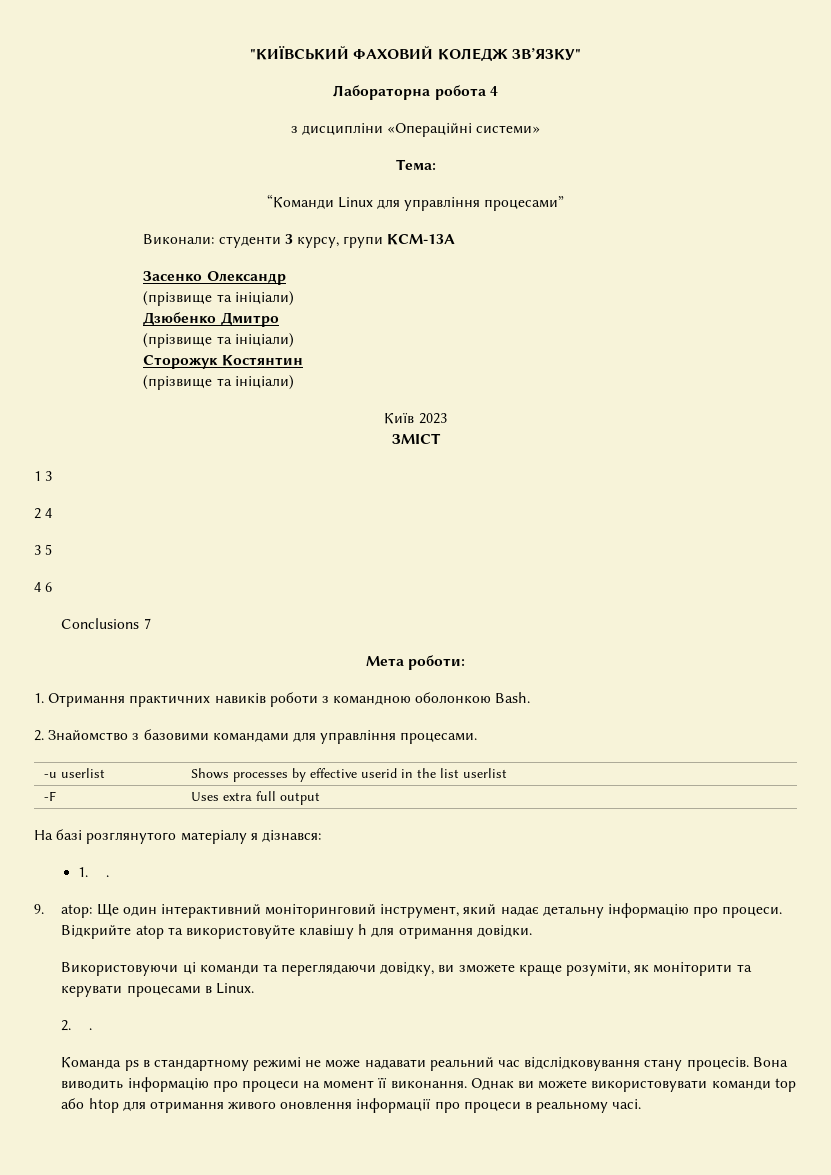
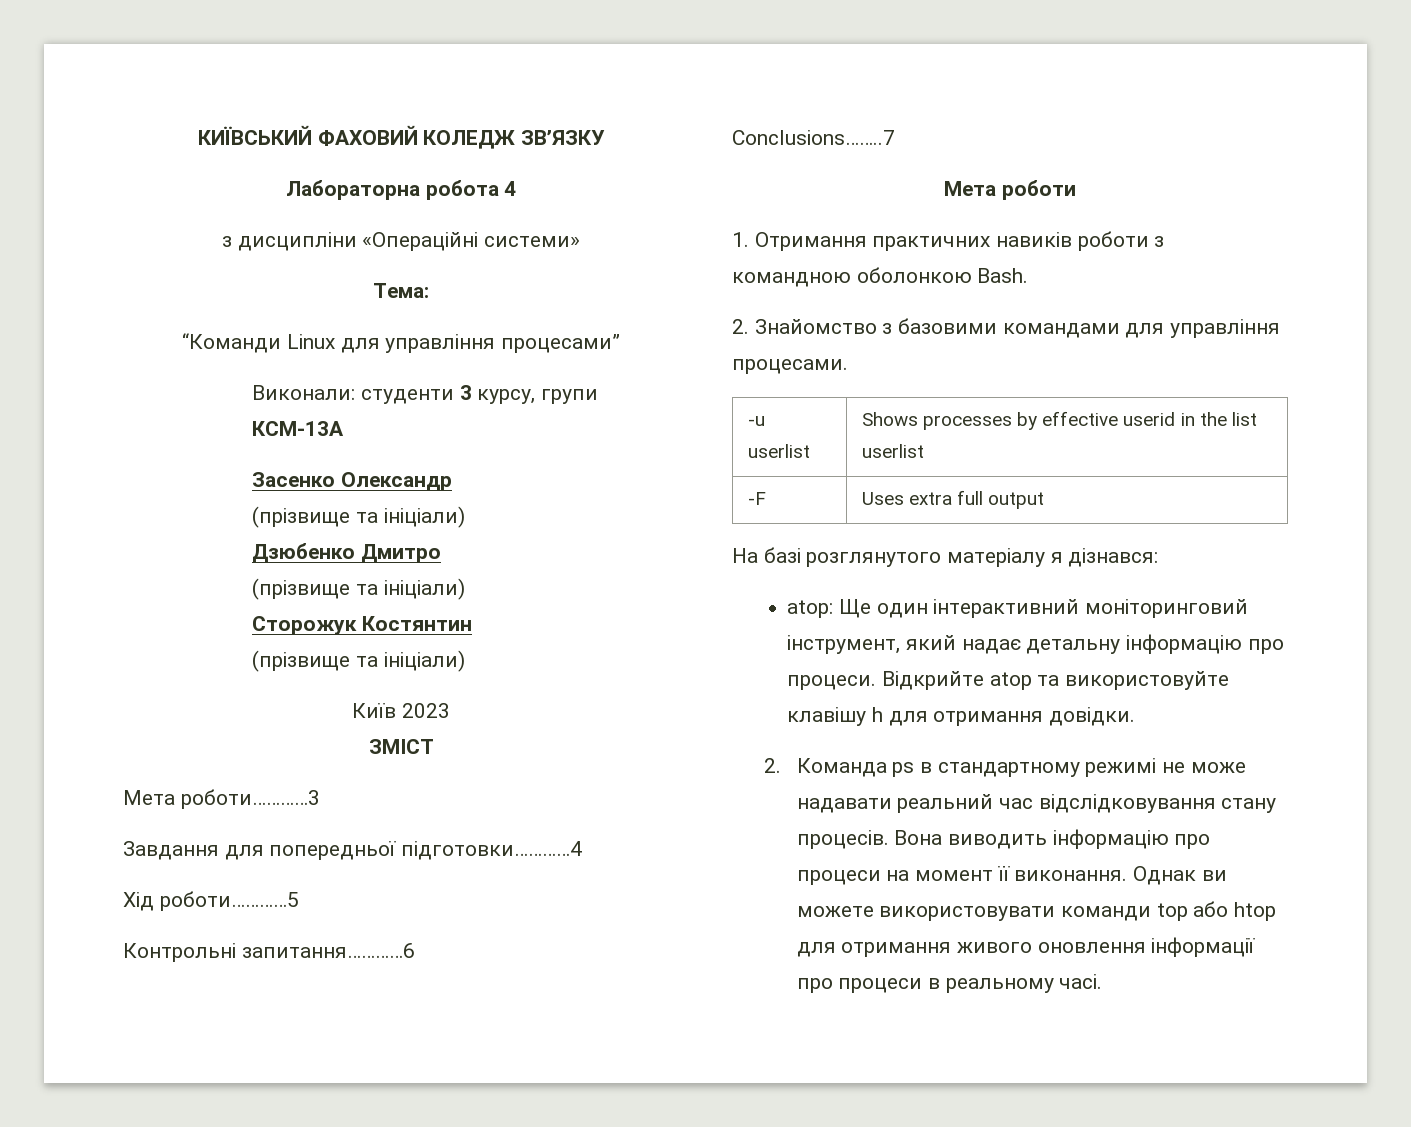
[250,46,350,60] "КИЇВСЬКИЙ -> [197,125,312,145] КИЇВСЬКИЙ
[511,47,581,60] ЗВ’ЯЗКУ" -> [521,130,606,145] ЗВ’ЯЗКУ
[34,471,53,481] [34,508,53,519] [34,544,53,555] [34,582,53,592] [61,618,151,629] [365,655,466,670] 1 3 // 2 4 // 3 5 // 4 6 // Conclusions 7 // Мета роботи: -> [123,789,320,809] [123,841,583,860] [123,891,299,911] [123,943,415,962] [732,130,895,145] [944,180,1076,200] Мета роботи…………3 // Завдання для попередньої підготовки…………4 // Хід роботи…………5 // Контрольні запитання…………6 // Conclusions……..7 // Мета роботи
[78,867,109,877] [34,904,44,914] 1. . // 9. -> (1159, 557) none
[61,962,752,976] [61,983,254,997] [61,1020,92,1031] // Використовуючи ці команди та переглядаючи довідку, ви зможете краще розуміти, як моніторити та керувати процесами в Linux. // 2. . // -> [764,758,782,773] // 2.

